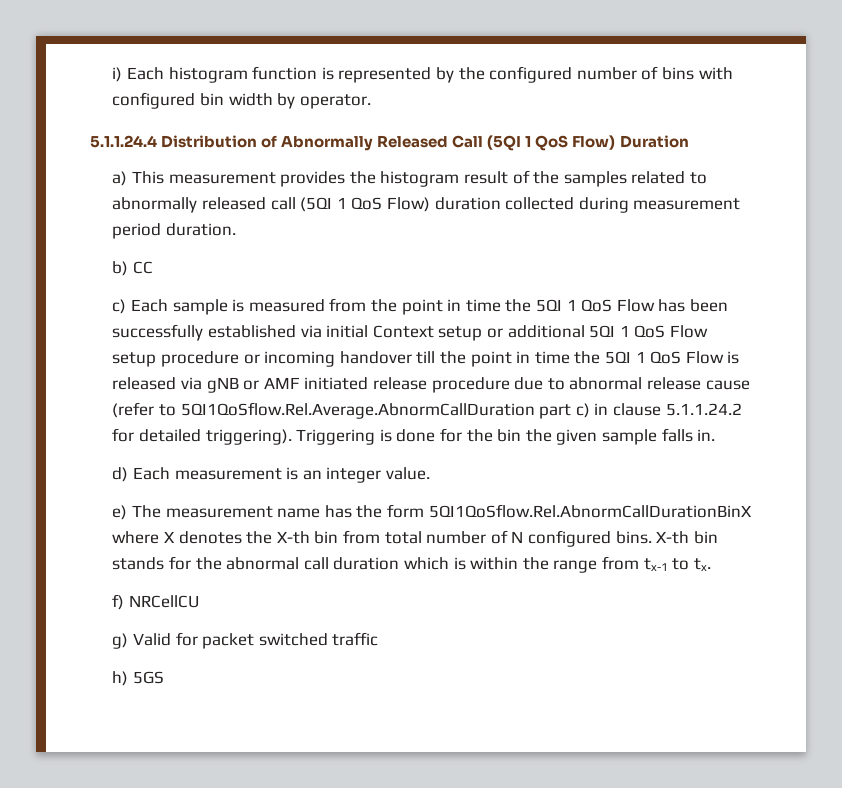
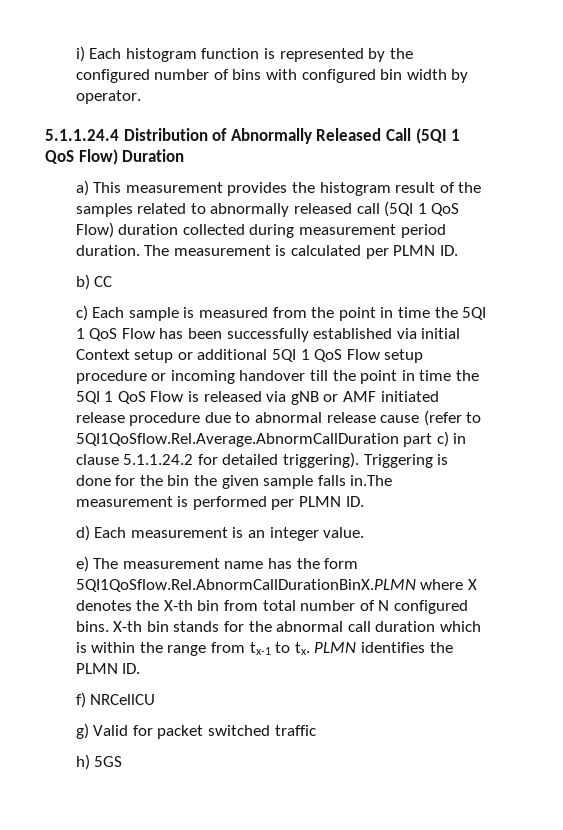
(237, 229) none -> [144,245,458,259] The measurement is calculated per PLMN ID.
[697,429,716,441] in. -> [350,475,393,486] [75,496,364,510] in.The measurement is performed per PLMN ID.
[428,504,752,518] 5QI1QoSflow.Rel.AbnormCallDurationBinX -> [75,579,416,592] 5QI1QoSflow.Rel.AbnormCallDurationBinX.PLMN
(711, 564) none -> [314,642,453,653] [75,663,141,674] PLMN identifies the PLMN ID.

